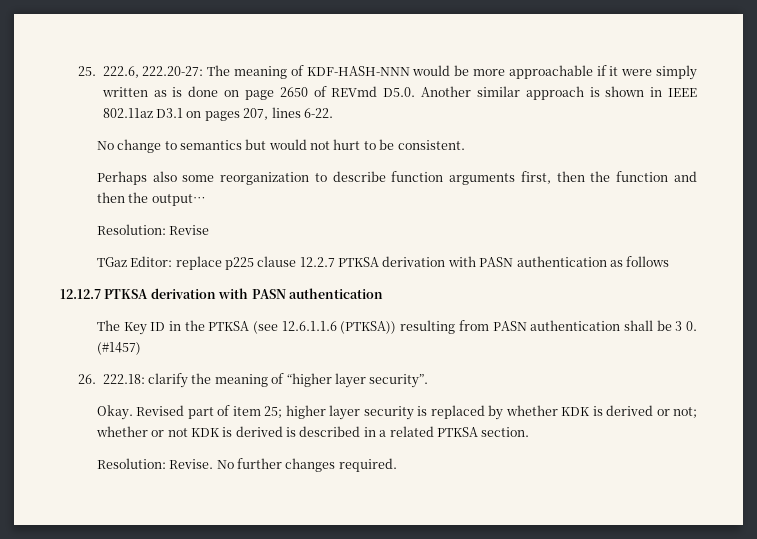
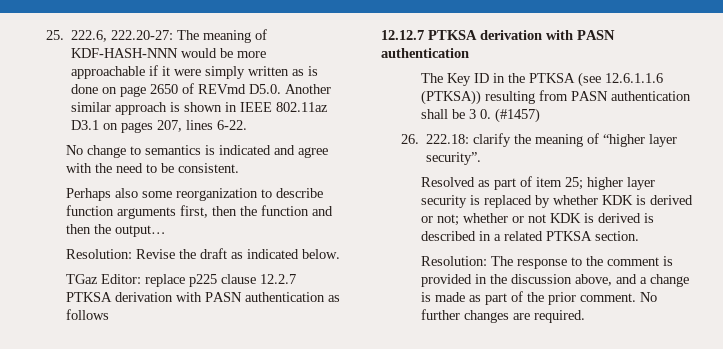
[245,139,361,150] but would not hurt -> [205,145,329,158] [66,163,144,173] is indicated and agree with the need
(210, 230) none -> [179,248,341,259] the draft as indicated below.
[96,405,185,420] Okay. Revised -> [421,177,491,187] Resolved as
[169,459,214,469] Revise. -> [491,256,674,269] [421,274,690,287] [421,291,637,305] The response to the comment is provided in the discussion above, and a change is made as part of the prior comment.
(336, 465) none -> [513,313,531,320] are

